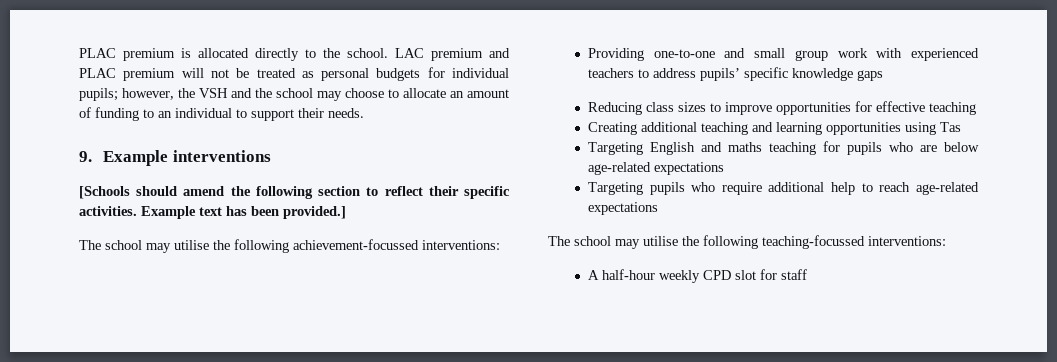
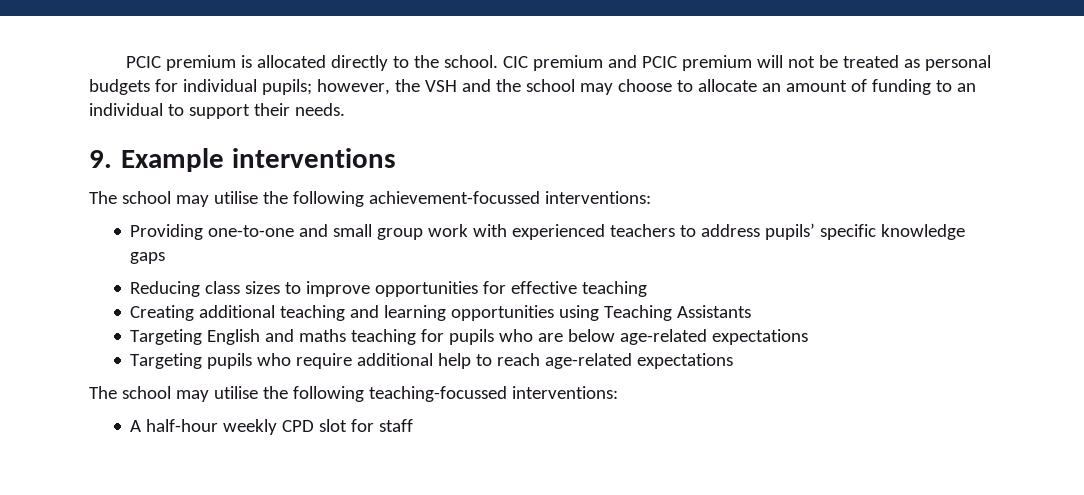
[79,48,116,58] PLAC -> [125,56,161,68] PCIC
[395,48,424,58] LAC -> [502,56,528,68] CIC
[79,68,116,78] PLAC -> [641,56,677,68] PCIC
[79,186,511,199] [79,206,346,219] // [Schools should amend the following section to reflect their specific activities. Example text has been provided.] -> (397, 158) none
[939,122,961,132] Tas -> [604,305,752,321] Teaching Assistants

